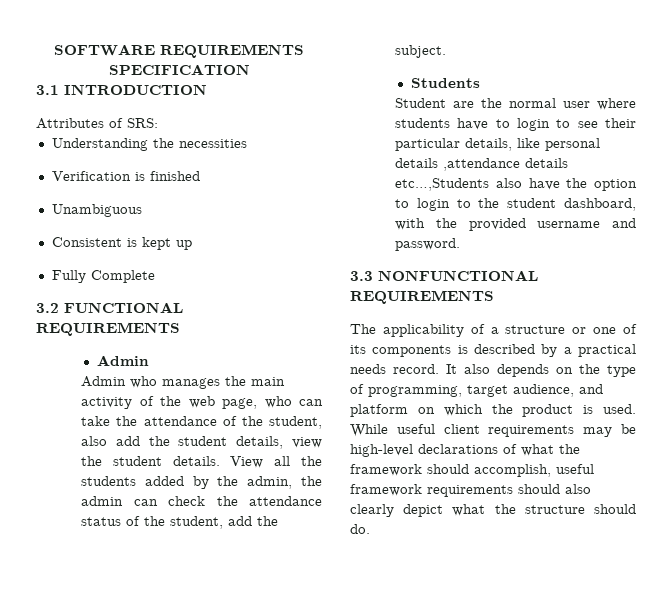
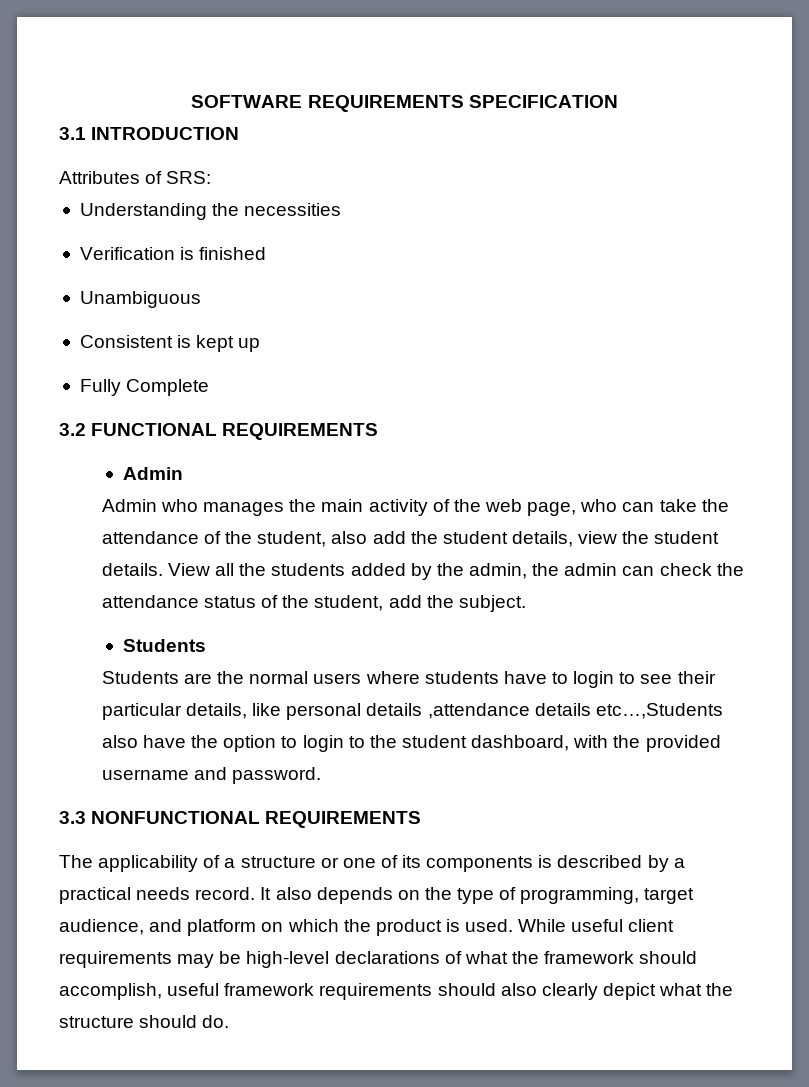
[395,98,447,108] Student -> [101,671,179,684] Students
[563,101,591,108] user -> [313,673,362,684] users

